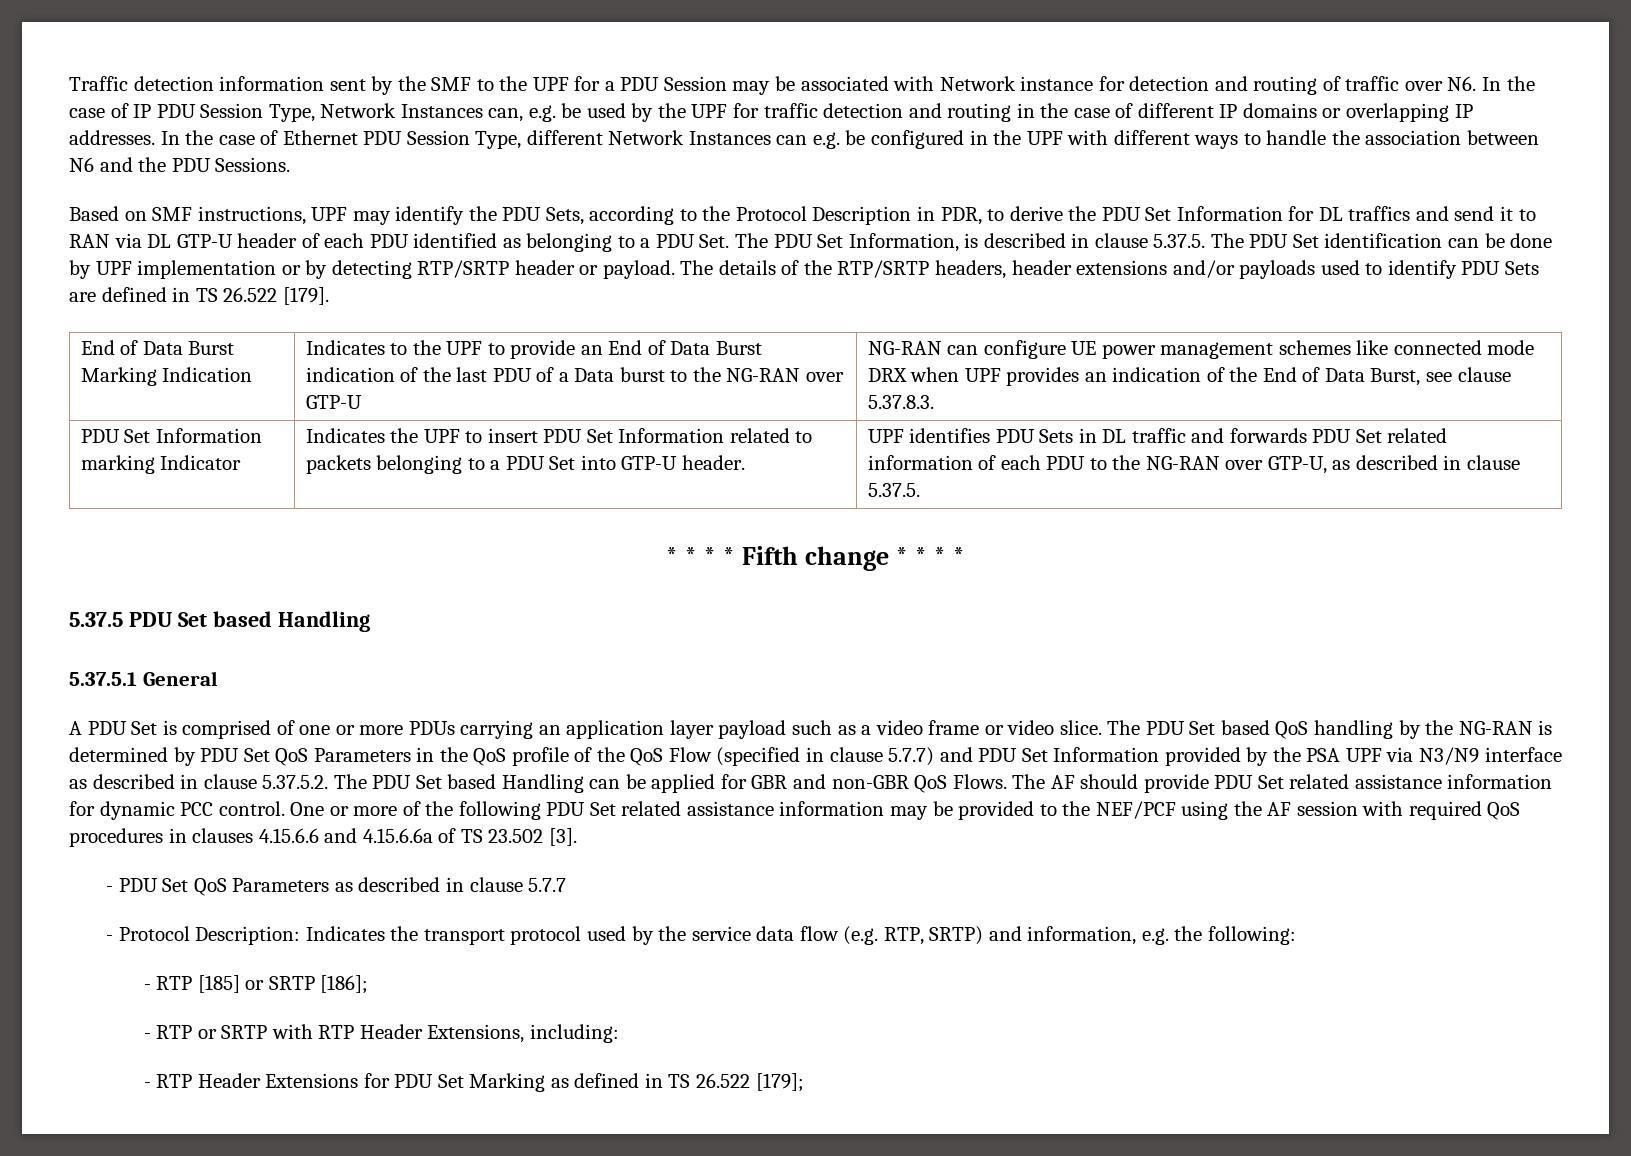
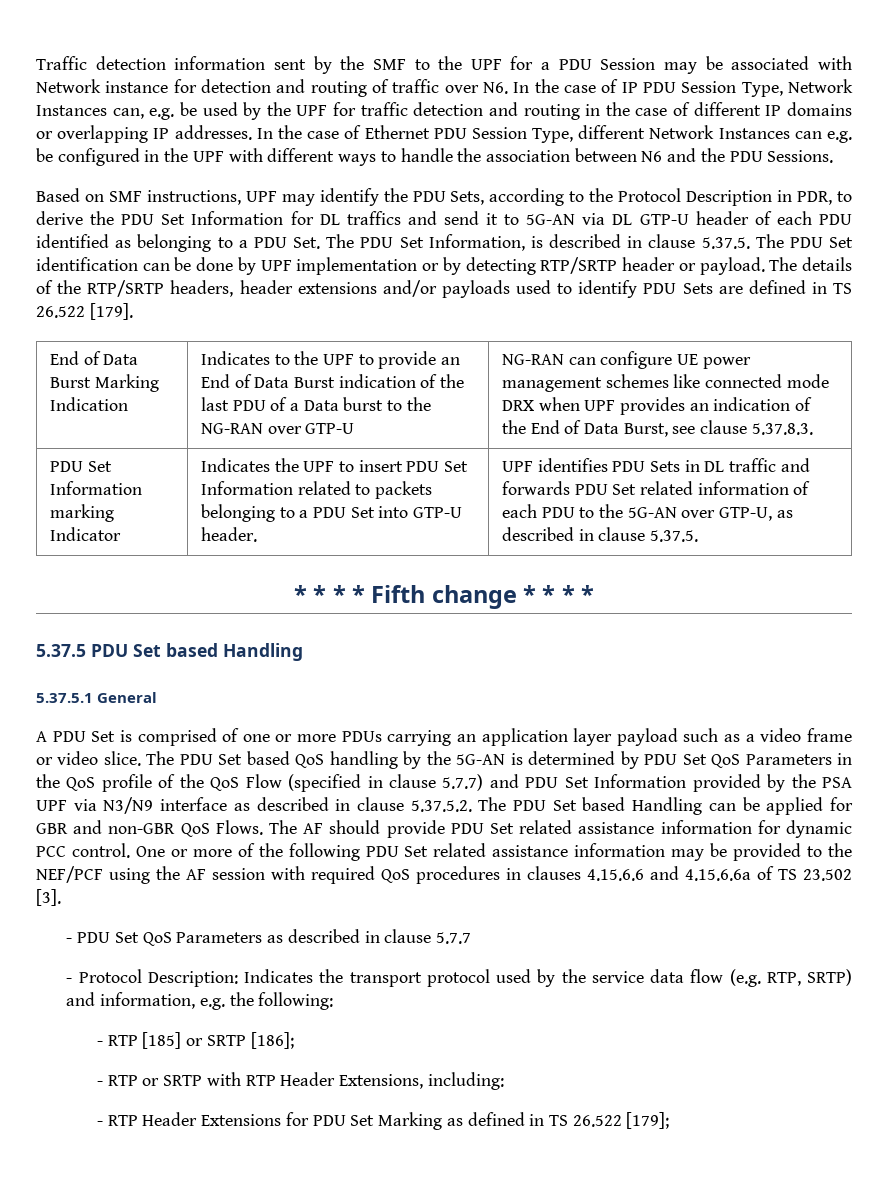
[69,234,110,248] RAN -> [526,214,576,225] 5G-AN
[1145,456,1220,470] NG-RAN -> [627,507,677,518] 5G-AN
[1458,721,1533,735] NG-RAN -> [456,754,506,765] 5G-AN

